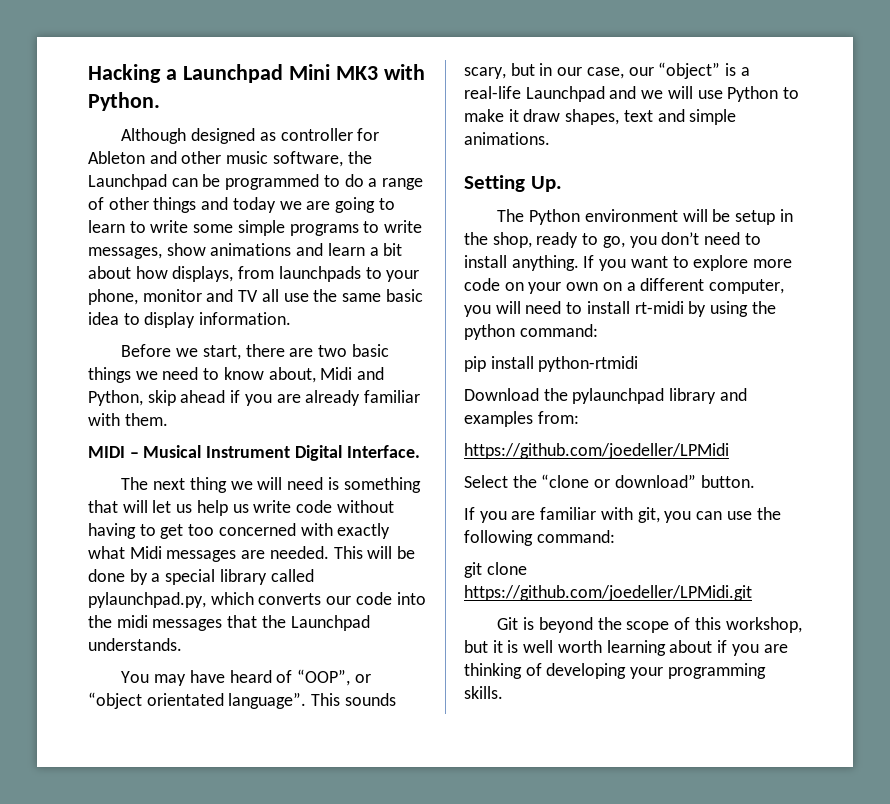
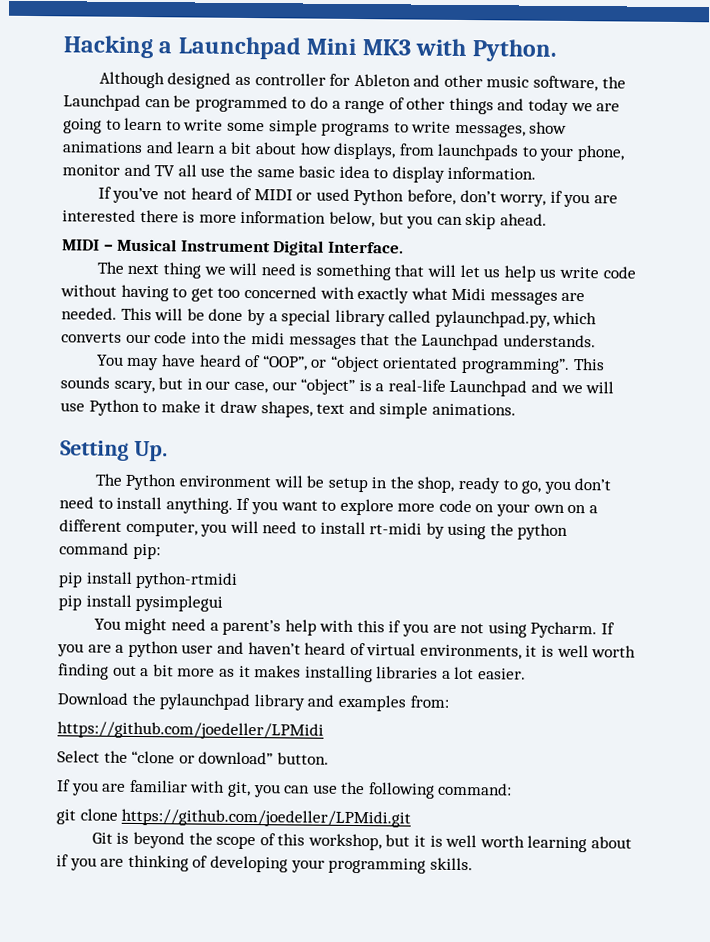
[121,344,389,360] [88,367,385,383] [88,390,421,406] [88,413,168,426] Before we start, there are two basic things we need to know about, Midi and Python, skip ahead if you are already familiar with them. -> [97,186,619,208] [62,209,547,230] If you’ve not heard of MIDI or used Python before, don’t worry, if you are interested there is more information below, but you can skip ahead.
[228,692,307,709] language”. -> [461,357,571,374] programming”.
[519,324,598,337] command: -> [59,542,161,560] command pip:
(639, 364) none -> [58,594,224,612] [93,617,616,639] [57,640,637,660] [58,663,527,683] // pip install pysimplegui // You might need a parent’s help with this if you are not using Pycharm. If you are a python user and haven’t heard of virtual environments, it is well worth finding out a bit more as it makes installing libraries a lot easier.

